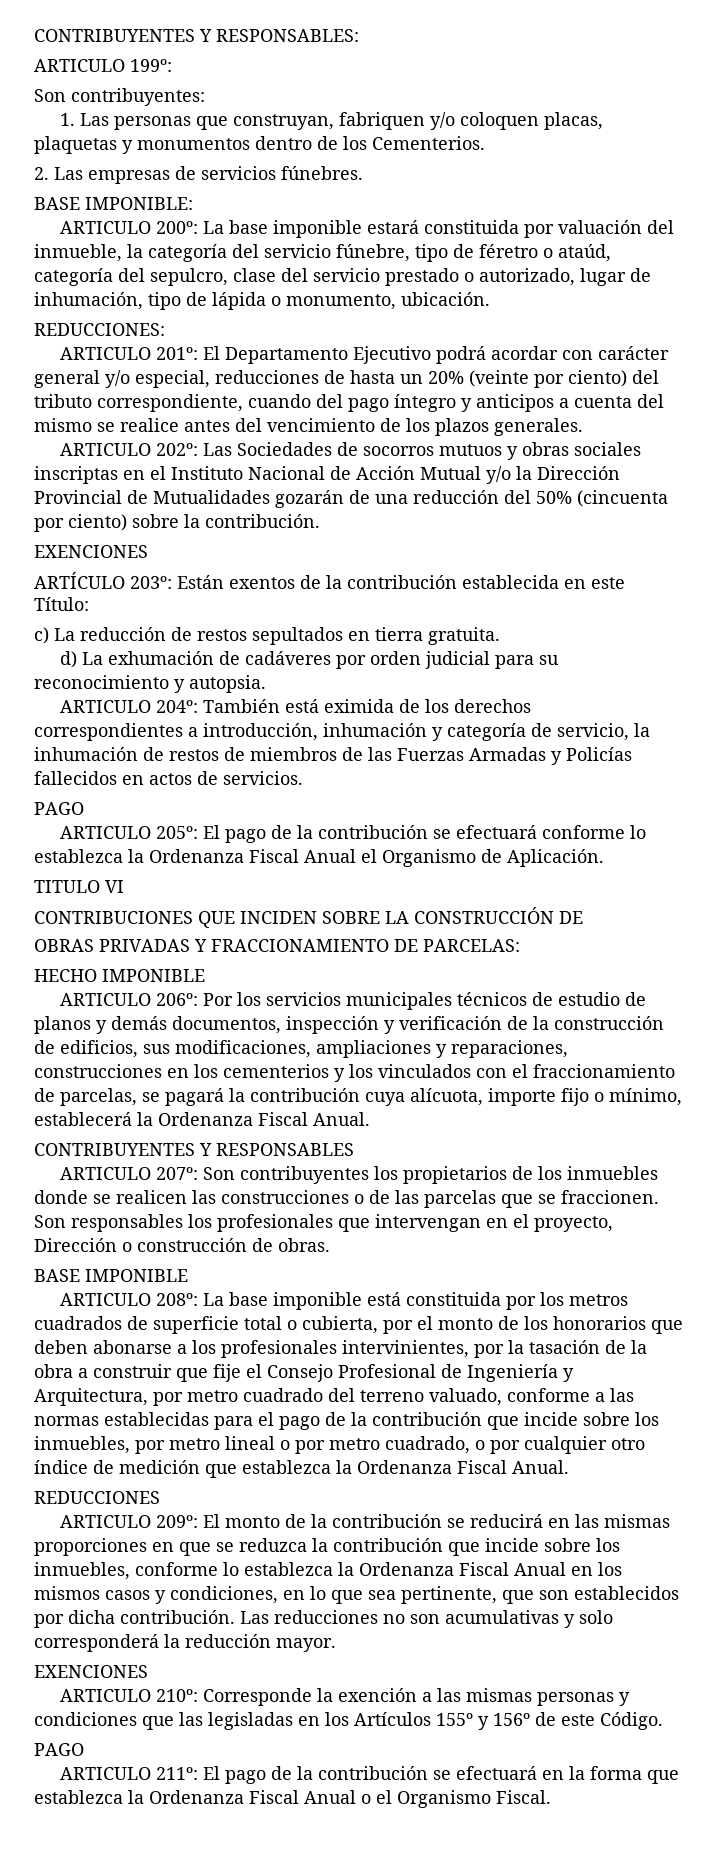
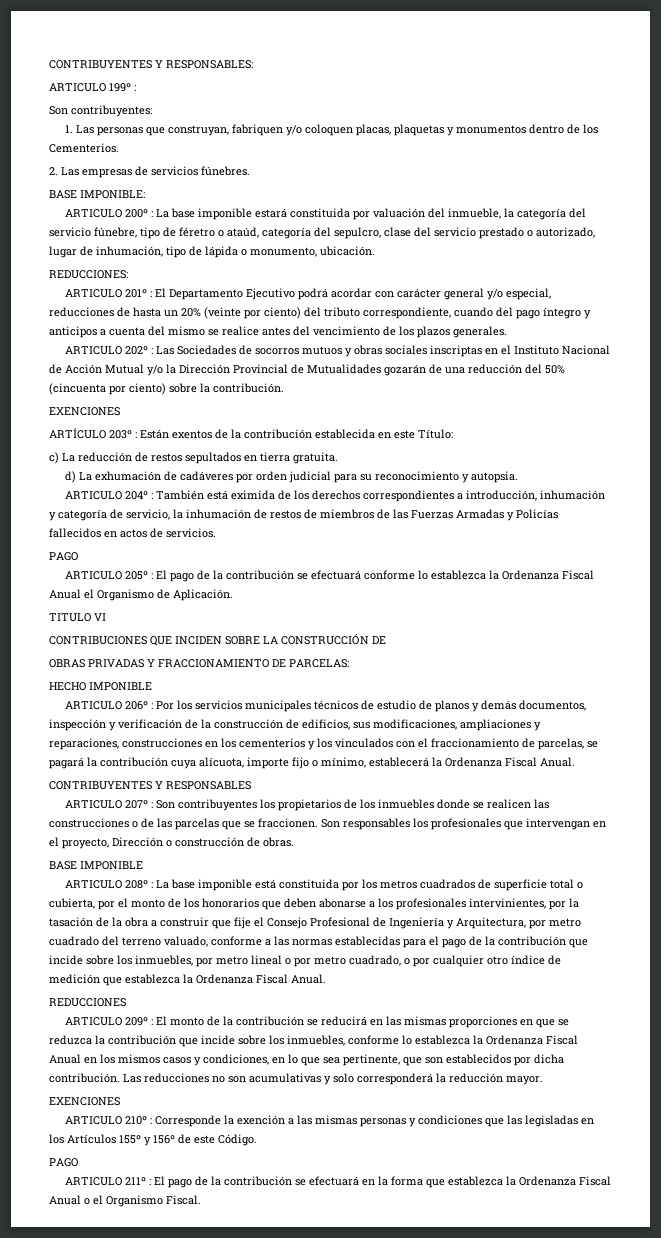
[130,59,172,72] 199º: -> [109,83,136,92] 199º :
[155,221,198,234] 200º: -> [125,209,154,218] 200º :
[155,347,198,360] 201º: -> [125,289,153,298] 201º :
[155,443,198,456] 202º: -> [125,346,154,355] 202º :
[130,576,172,589] 203º: -> [109,430,137,439] 203º :
[155,700,198,713] 204º: -> [125,491,154,500] 204º :
[155,826,198,839] 205º: -> [125,571,154,580] 205º :
[155,993,198,1006] 206º: -> [125,701,154,710] 206º :
[155,1167,198,1180] 207º: -> [125,800,154,809] 207º :
[155,1293,198,1306] 208º: -> [125,880,154,889] 208º :
[155,1515,198,1528] 209º: -> [125,1017,154,1026] 209º :
[155,1689,198,1702] 210º: -> [125,1116,153,1125] 210º :
[155,1767,198,1780] 211º: -> [125,1177,152,1185] 211º :

